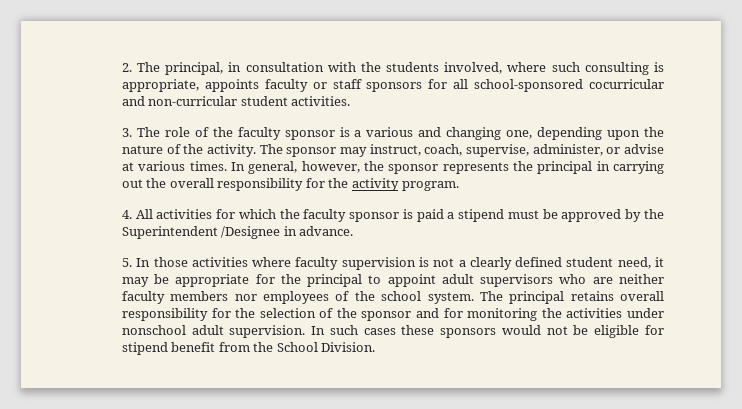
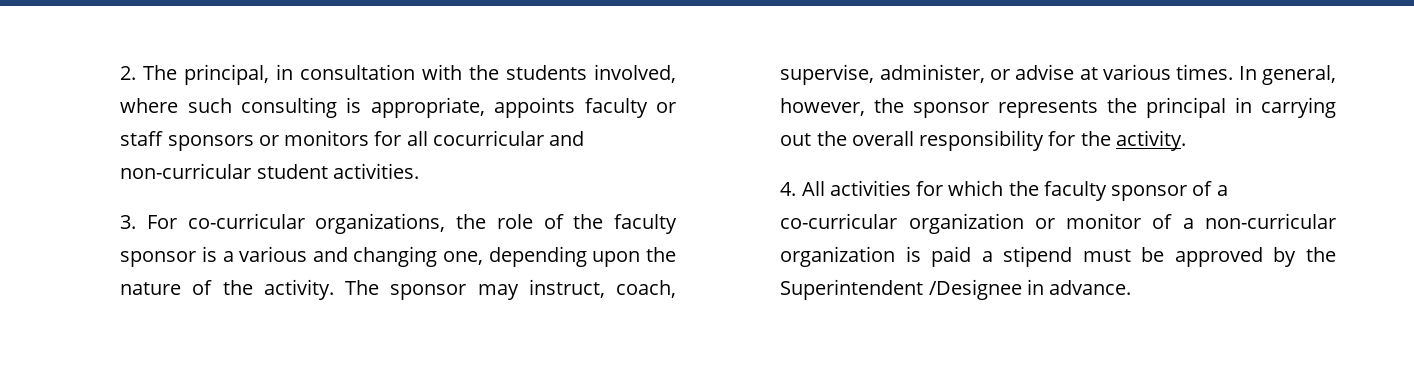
(423, 87) none -> [258,130,370,146] or monitors
[474,79,584,92] school-sponsored -> (428, 138) none
[136,127,160,137] The -> [146,213,487,234] For co-curricular organizations, the
[351,178,459,191] activity program. -> [1115,130,1186,151] activity.
(400, 217) none -> [1192,181,1228,196] [780,213,1336,234] [780,246,896,267] of a co-curricular organization or monitor of a non-curricular organization
[121,257,664,270] [121,274,664,287] [121,291,665,304] [121,308,664,321] [121,325,664,338] [121,342,376,355] // 5. In those activities where faculty supervision is not a clearly defined student need, it may be appropriate for the principal to appoint adult supervisors who are neither faculty members nor employees of the school system. The principal retains overall responsibility for the selection of the sponsor and for monitoring the activities under nonschool adult supervision. In such cases these sponsors would not be eligible for stipend benefit from the School Division. -> (1132, 287) none

